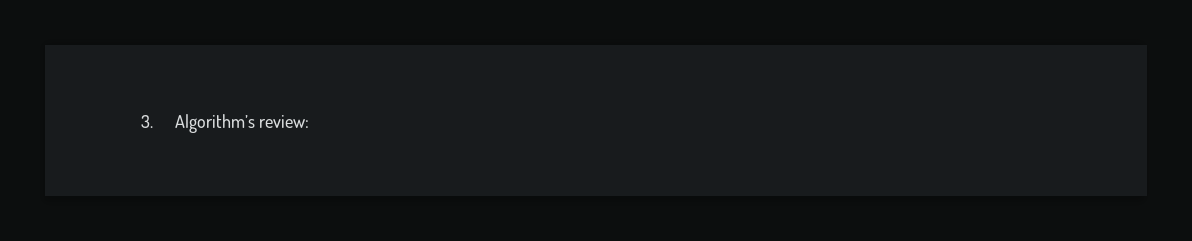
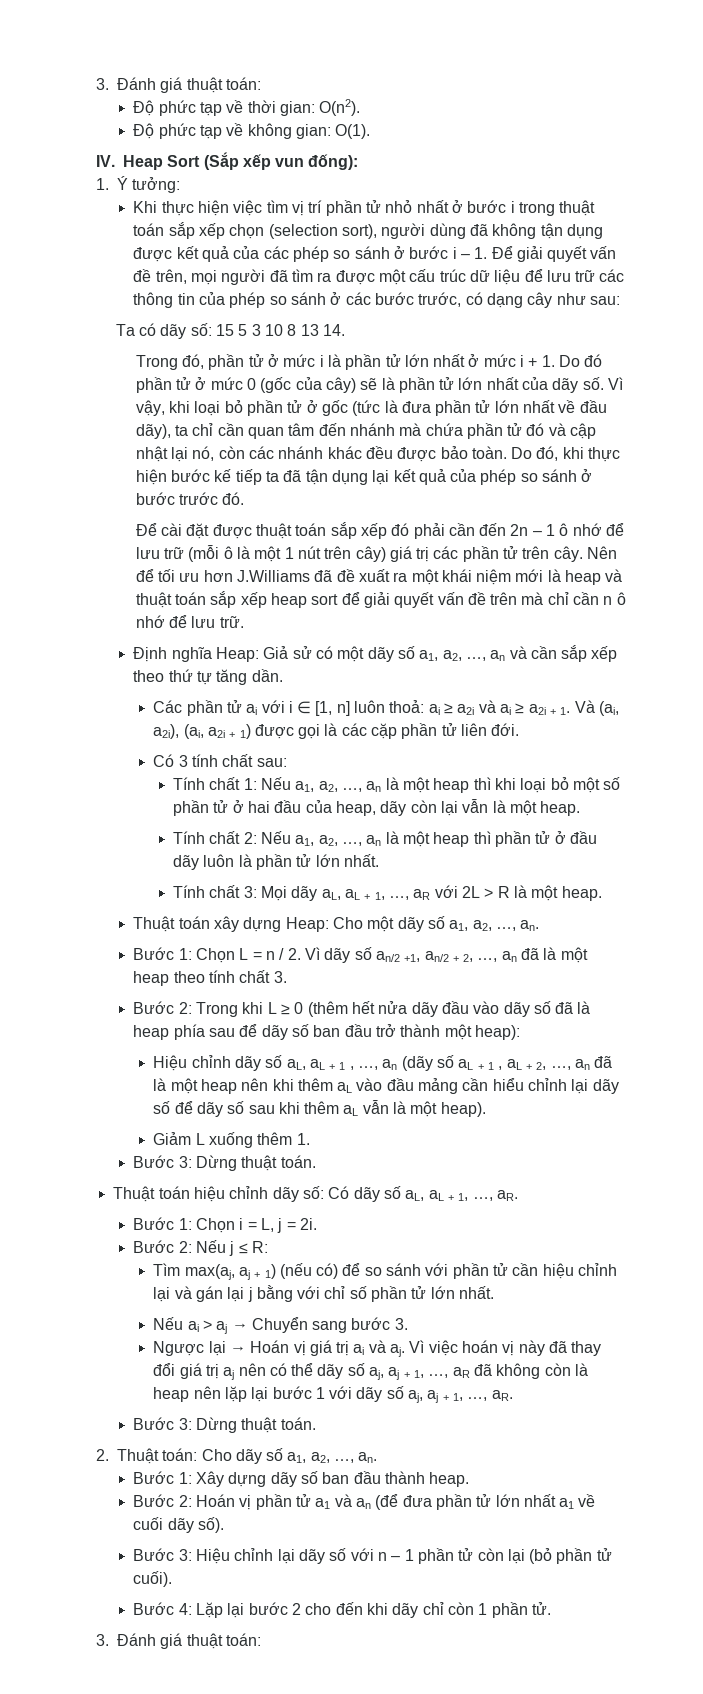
[140,114,310,133] 3. Algorithm’s review: -> [95,77,261,93] [133,99,361,116] [133,123,371,139] [95,152,359,170] [95,176,181,193] [133,200,596,216] [133,222,603,239] [133,246,617,262] [133,269,625,285] [133,292,620,308] [115,323,345,339] [135,354,603,370] [135,377,624,393] [135,400,607,416] [135,423,597,439] [135,446,621,462] [135,469,593,485] [135,492,245,505] [135,522,625,539] [135,545,618,562] [135,569,623,585] [135,591,626,608] [135,615,244,628] [133,645,618,662] [133,669,283,685] [153,700,619,716] [153,723,520,739] [153,754,287,767] [173,777,621,793] [173,799,581,816] [173,831,597,847] [173,854,380,870] [173,885,602,901] [133,916,540,932] [133,947,588,963] [133,970,287,986] [133,1001,591,1017] [133,1024,520,1040] [153,1055,613,1071] [153,1078,619,1094] [153,1100,486,1117] [153,1132,310,1148] [133,1155,316,1171] [113,1186,518,1202] [133,1217,317,1233] [133,1240,268,1256] [153,1263,618,1280] [153,1285,495,1302] [153,1317,408,1334] [153,1340,602,1357] [153,1363,588,1380] [153,1386,513,1403] [133,1417,316,1433] [95,1448,378,1464] [133,1471,470,1487] [133,1494,596,1510] [133,1517,224,1533] [133,1548,612,1564] [133,1571,173,1587] [133,1602,551,1618] [95,1633,261,1649] 3. Đánh giá thuật toán: // Độ phức tạp về thời gian: O(n2). // Độ phức tạp về không gian: O(1). // IV. Heap Sort (Sắp xếp vun đống): // 1. Ý tưởng: // Khi thực hiện việc tìm vị trí phần tử nhỏ nhất ở bước i trong thuật toán sắp xếp chọn (selection sort), người dùng đã không tận dụng được kết quả của các phép so sánh ở bước i – 1. Để giải quyết vấn đề trên, mọi người đã tìm ra được một cấu trúc dữ liệu để lưu trữ các thông tin của phép so sánh ở các bước trước, có dạng cây như sau: // Ta có dãy số: 15 5 3 10 8 13 14. // Trong đó, phần tử ở mức i là phần tử lớn nhất ở mức i + 1. Do đó phần tử ở mức 0 (gốc của cây) sẽ là phần tử lớn nhất của dãy số. Vì vậy, khi loại bỏ phần tử ở gốc (tức là đưa phần tử lớn nhất về đầu dãy), ta chỉ cần quan tâm đến nhánh mà chứa phần tử đó và cập nhật lại nó, còn các nhánh khác đều được bảo toàn. Do đó, khi thực hiện bước kế tiếp ta đã tận dụng lại kết quả của phép so sánh ở bước trước đó. // Để cài đặt được thuật toán sắp xếp đó phải cần đến 2n – 1 ô nhớ để lưu trữ (mỗi ô là một 1 nút trên cây) giá trị các phần tử trên cây. Nên để tối ưu hơn J.Williams đã đề xuất ra một khái niệm mới là heap và thuật toán sắp xếp heap sort để giải quyết vấn đề trên mà chỉ cần n ô nhớ để lưu trữ. // Định nghĩa Heap: Giả sử có một dãy số a1, a2, …, an và cần sắp xếp theo thứ tự tăng dần. // Các phần tử ai với i ∈ [1, n] luôn thoả: ai ≥ a2i và ai ≥ a2i + 1. Và (ai, a2i), (ai, a2i + 1) được gọi là các cặp phần tử liên đới. // Có 3 tính chất sau: // Tính chất 1: Nếu a1, a2, …, an là một heap thì khi loại bỏ một số phần tử ở hai đầu của heap, dãy còn lại vẫn là một heap. // Tính chất 2: Nếu a1, a2, …, an là một heap thì phần tử ở đầu dãy luôn là phần tử lớn nhất. // Tính chất 3: Mọi dãy aL, aL + 1, …, aR với 2L > R là một heap. // Thuật toán xây dựng Heap: Cho một dãy số a1, a2, …, an. // Bước 1: Chọn L = n / 2. Vì dãy số an/2 +1, an/2 + 2, …, an đã là một heap theo tính chất 3. // Bước 2: Trong khi L ≥ 0 (thêm hết nửa dãy đầu vào dãy số đã là heap phía sau để dãy số ban đầu trở thành một heap): // Hiệu chỉnh dãy số aL, aL + 1 , …, an (dãy số aL + 1 , aL + 2, …, an đã là một heap nên khi thêm aL vào đầu mảng cần hiểu chỉnh lại dãy số để dãy số sau khi thêm aL vẫn là một heap). // Giảm L xuống thêm 1. // Bước 3: Dừng thuật toán. // Thuật toán hiệu chỉnh dãy số: Có dãy số aL, aL + 1, …, aR. // Bước 1: Chọn i = L, j = 2i. // Bước 2: Nếu j ≤ R: // Tìm max(aj, aj + 1) (nếu có) để so sánh với phần tử cần hiệu chỉnh lại và gán lại j bằng với chỉ số phần tử lớn nhất. // Nếu ai > aj → Chuyển sang bước 3. // Ngược lại → Hoán vị giá trị ai và aj. Vì việc hoán vị này đã thay đổi giá trị aj nên có thể dãy số aj, aj + 1, …, aR đã không còn là heap nên lặp lại bước 1 với dãy số aj, aj + 1, …, aR. // Bước 3: Dừng thuật toán. // 2. Thuật toán: Cho dãy số a1, a2, …, an. // Bước 1: Xây dựng dãy số ban đầu thành heap. // Bước 2: Hoán vị phần tử a1 và an (để đưa phần tử lớn nhất a1 về cuối dãy số). // Bước 3: Hiệu chỉnh lại dãy số với n – 1 phần tử còn lại (bỏ phần tử cuối). // Bước 4: Lặp lại bước 2 cho đến khi dãy chỉ còn 1 phần tử. // 3. Đánh giá thuật toán:

